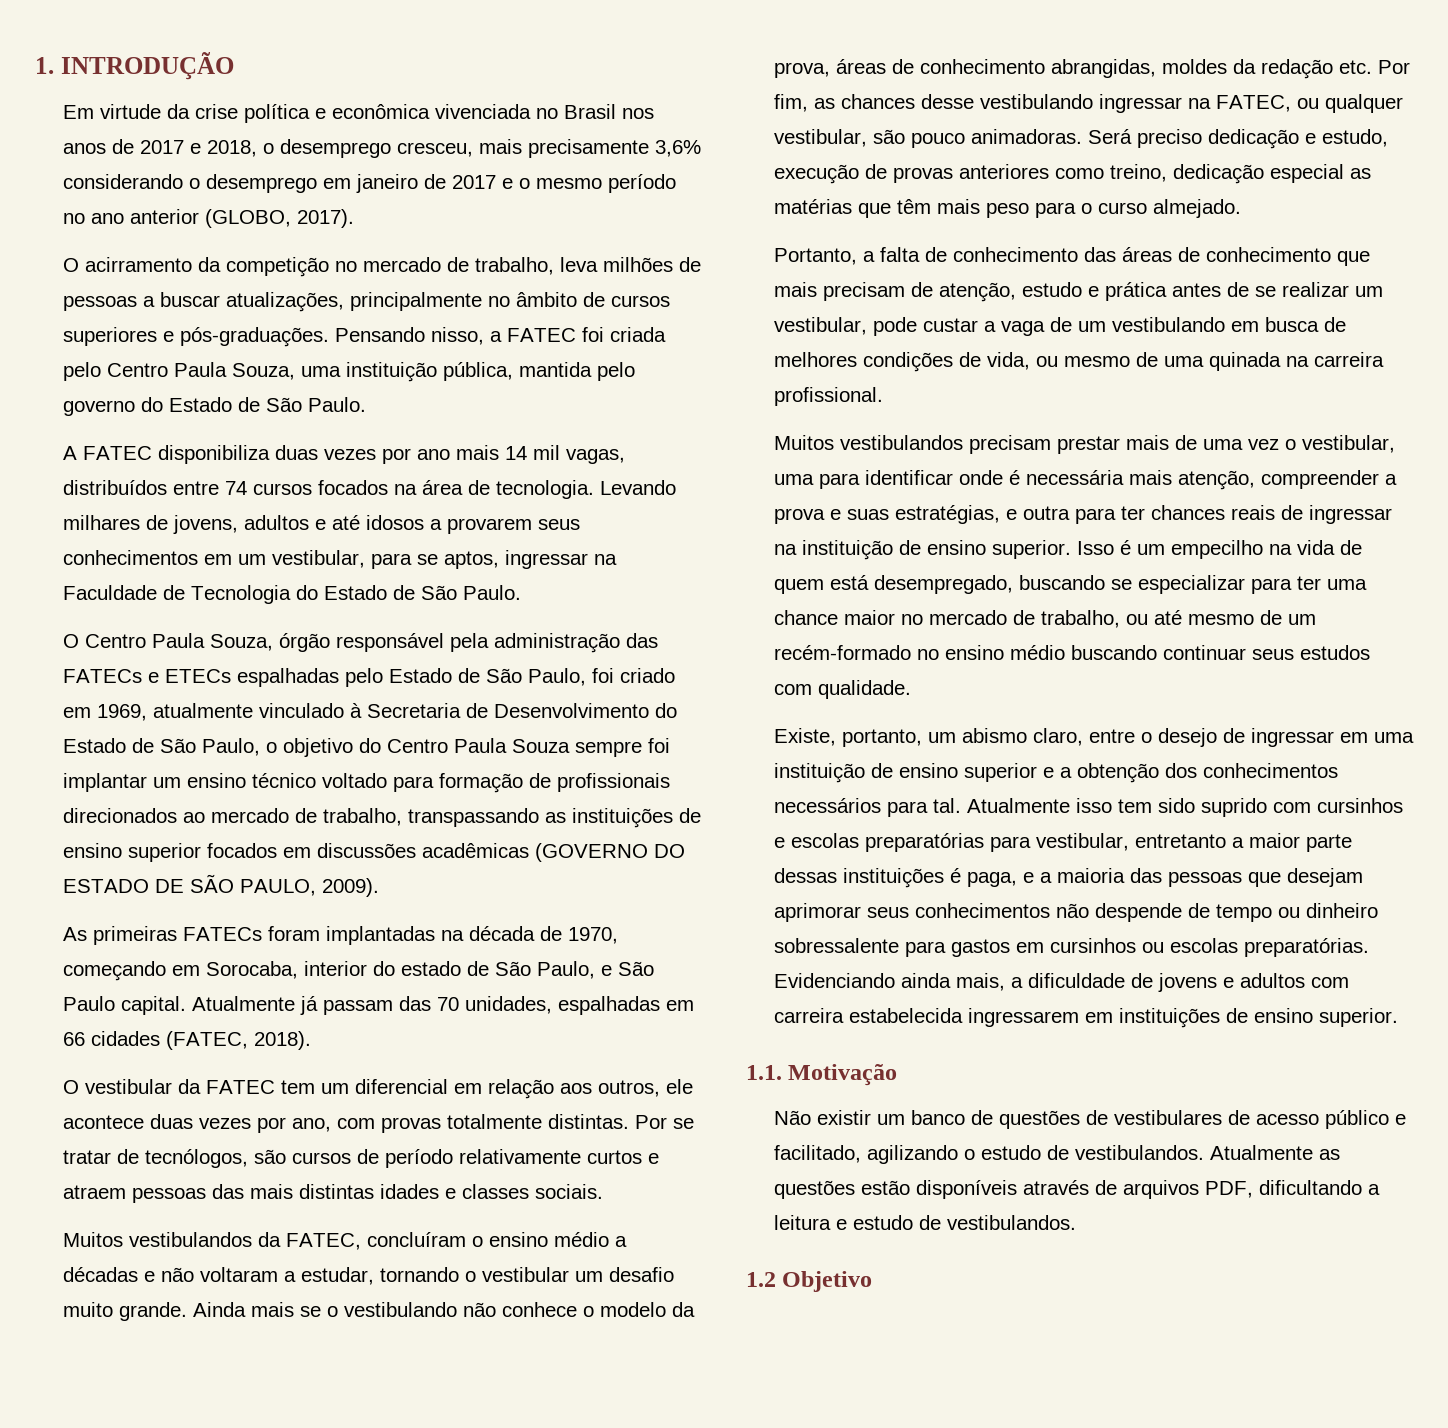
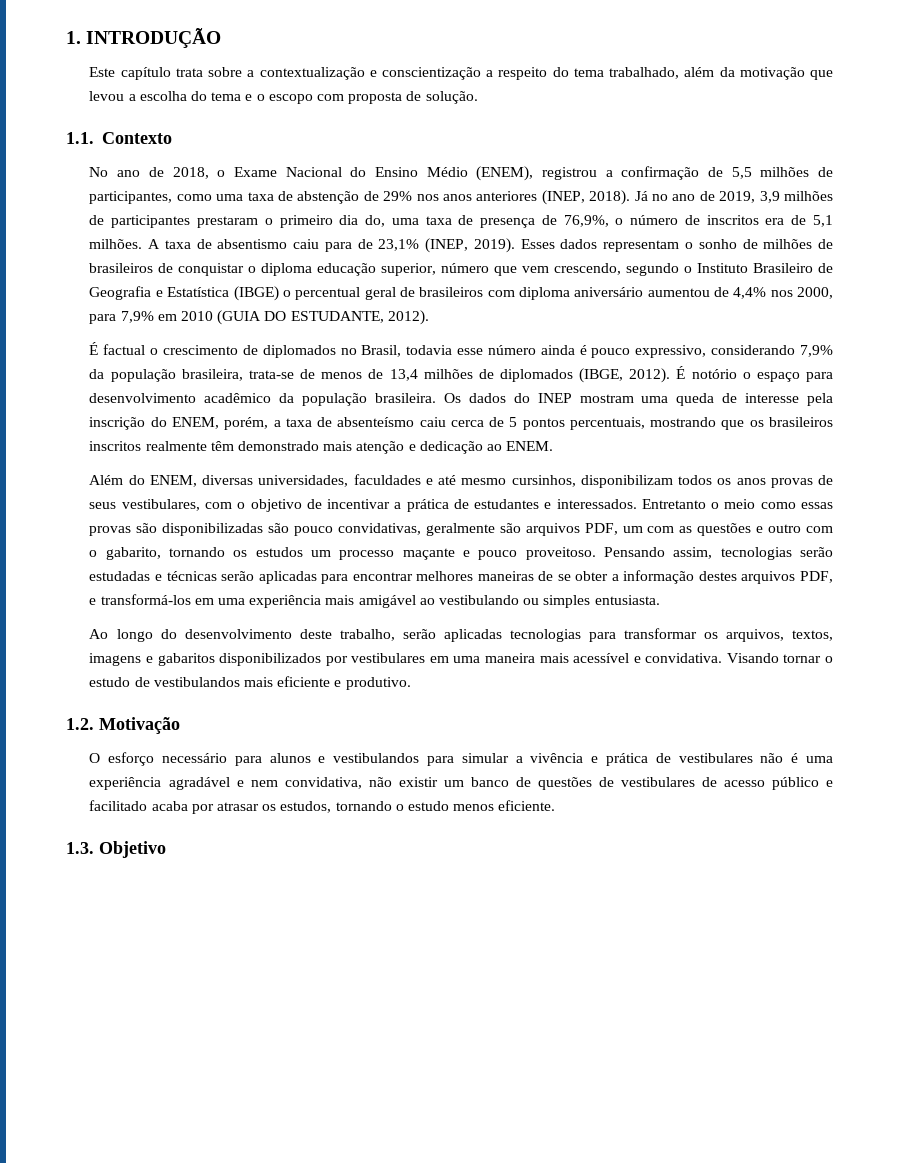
[62,104,654,123] [62,139,701,158] [62,174,676,193] [62,209,354,228] [62,257,701,277] [62,292,670,312] [62,327,666,347] [62,362,635,382] [62,397,366,416] [62,445,625,464] [62,480,676,499] [62,515,580,534] [62,550,617,569] [62,585,521,604] [62,633,658,653] [62,668,675,687] [62,703,677,721] [62,738,670,757] [62,773,670,793] [62,808,701,828] [62,843,685,862] [62,874,379,897] [62,926,618,945] [62,961,654,981] [62,996,694,1015] [62,1031,311,1050] [62,1079,693,1099] [62,1114,694,1133] [62,1149,659,1168] [62,1184,603,1203] [62,1232,627,1250] [62,1267,674,1285] [62,1302,695,1321] [773,59,1410,79] [773,94,1403,113] [773,129,1388,149] [773,164,1371,184] [773,199,1241,218] [773,247,1370,266] [773,282,1383,302] [773,317,1346,336] [773,352,1384,372] [773,387,883,406] [773,435,1395,454] [773,470,1397,490] [773,505,1392,524] [773,540,1362,560] [773,575,1367,594] [773,610,1316,628] [773,645,1370,660] [773,680,911,699] [773,728,1414,747] [773,763,1338,783] [773,798,1403,817] [773,833,1352,852] [773,868,1363,888] [773,903,1378,922] [773,938,1369,957] [773,973,1349,992] [773,1008,1398,1028] [746,1064,898,1086] [773,1110,811,1125] Em virtude da crise política e econômica vivenciada no Brasil nos anos de 2017 e 2018, o desemprego cresceu, mais precisamente 3,6% considerando o desemprego em janeiro de 2017 e o mesmo período no ano anterior (GLOBO, 2017). // O acirramento da competição no mercado de trabalho, leva milhões de pessoas a buscar atualizações, principalmente no âmbito de cursos superiores e pós-graduações. Pensando nisso, a FATEC foi criada pelo Centro Paula Souza, uma instituição pública, mantida pelo governo do Estado de São Paulo. // A FATEC disponibiliza duas vezes por ano mais 14 mil vagas, distribuídos entre 74 cursos focados na área de tecnologia. Levando milhares de jovens, adultos e até idosos a provarem seus conhecimentos em um vestibular, para se aptos, ingressar na Faculdade de Tecnologia do Estado de São Paulo. // O Centro Paula Souza, órgão responsável pela administração das FATECs e ETECs espalhadas pelo Estado de São Paulo, foi criado em 1969, atualmente vinculado à Secretaria de Desenvolvimento do Estado de São Paulo, o objetivo do Centro Paula Souza sempre foi implantar um ensino técnico voltado para formação de profissionais direcionados ao mercado de trabalho, transpassando as instituições de ensino superior focados em discussões acadêmicas (GOVERNO DO ESTADO DE SÃO PAULO, 2009). // As primeiras FATECs foram implantadas na década de 1970, começando em Sorocaba, interior do estado de São Paulo, e São Paulo capital. Atualmente já passam das 70 unidades, espalhadas em 66 cidades (FATEC, 2018). // O vestibular da FATEC tem um diferencial em relação aos outros, ele acontece duas vezes por ano, com provas totalmente distintas. Por se tratar de tecnólogos, são cursos de período relativamente curtos e atraem pessoas das mais distintas idades e classes sociais. // Muitos vestibulandos da FATEC, concluíram o ensino médio a décadas e não voltaram a estudar, tornando o vestibular um desafio muito grande. Ainda mais se o vestibulando não conhece o modelo da prova, áreas de conhecimento abrangidas, moldes da redação etc. Por fim, as chances desse vestibulando ingressar na FATEC, ou qualquer vestibular, são pouco animadoras. Será preciso dedicação e estudo, execução de provas anteriores como treino, dedicação especial as matérias que têm mais peso para o curso almejado. // Portanto, a falta de conhecimento das áreas de conhecimento que mais precisam de atenção, estudo e prática antes de se realizar um vestibular, pode custar a vaga de um vestibulando em busca de melhores condições de vida, ou mesmo de uma quinada na carreira profissional. // Muitos vestibulandos precisam prestar mais de uma vez o vestibular, uma para identificar onde é necessária mais atenção, compreender a prova e suas estratégias, e outra para ter chances reais de ingressar na instituição de ensino superior. Isso é um empecilho na vida de quem está desempregado, buscando se especializar para ter uma chance maior no mercado de trabalho, ou até mesmo de um recém-formado no ensino médio buscando continuar seus estudos com qualidade. // Existe, portanto, um abismo claro, entre o desejo de ingressar em uma instituição de ensino superior e a obtenção dos conhecimentos necessários para tal. Atualmente isso tem sido suprido com cursinhos e escolas preparatórias para vestibular, entretanto a maior parte dessas instituições é paga, e a maioria das pessoas que desejam aprimorar seus conhecimentos não despende de tempo ou dinheiro sobressalente para gastos em cursinhos ou escolas preparatórias. Evidenciando ainda mais, a dificuldade de jovens e adultos com carreira estabelecida ingressarem em instituições de ensino superior. // 1.1. Motivação // Não -> [89,67,833,80] [89,91,478,104] [66,132,172,144] [89,166,834,181] [89,190,833,205] [89,215,833,228] [89,238,834,253] [89,263,833,276] [89,286,833,301] [89,310,429,325] [89,342,833,358] [89,366,833,383] [89,393,834,406] [89,417,833,430] [89,441,554,454] [89,474,833,488] [89,499,833,512] [89,523,834,536] [89,547,833,560] [89,570,833,584] [89,594,660,608] [89,628,833,642] [89,653,834,666] [89,676,411,690] [66,717,180,734] [89,752,834,766] [89,777,392,790] Este capítulo trata sobre a contextualização e conscientização a respeito do tema trabalhado, além da motivação que levou a escolha do tema e o escopo com proposta de solução. // 1.1. Contexto // No ano de 2018, o Exame Nacional do Ensino Médio (ENEM), registrou a confirmação de 5,5 milhões de participantes, como uma taxa de abstenção de 29% nos anos anteriores (INEP, 2018). Já no ano de 2019, 3,9 milhões de participantes prestaram o primeiro dia do, uma taxa de presença de 76,9%, o número de inscritos era de 5,1 milhões. A taxa de absentismo caiu para de 23,1% (INEP, 2019). Esses dados representam o sonho de milhões de brasileiros de conquistar o diploma educação superior, número que vem crescendo, segundo o Instituto Brasileiro de Geografia e Estatística (IBGE) o percentual geral de brasileiros com diploma aniversário aumentou de 4,4% nos 2000, para 7,9% em 2010 (GUIA DO ESTUDANTE, 2012). // É factual o crescimento de diplomados no Brasil, todavia esse número ainda é pouco expressivo, considerando 7,9% da população brasileira, trata-se de menos de 13,4 milhões de diplomados (IBGE, 2012). É notório o espaço para desenvolvimento acadêmico da população brasileira. Os dados do INEP mostram uma queda de interesse pela inscrição do ENEM, porém, a taxa de absenteísmo caiu cerca de 5 pontos percentuais, mostrando que os brasileiros inscritos realmente têm demonstrado mais atenção e dedicação ao ENEM. // Além do ENEM, diversas universidades, faculdades e até mesmo cursinhos, disponibilizam todos os anos provas de seus vestibulares, com o objetivo de incentivar a prática de estudantes e interessados. Entretanto o meio como essas provas são disponibilizadas são pouco convidativas, geralmente são arquivos PDF, um com as questões e outro com o gabarito, tornando os estudos um processo maçante e pouco proveitoso. Pensando assim, tecnologias serão estudadas e técnicas serão aplicadas para encontrar melhores maneiras de se obter a informação destes arquivos PDF, e transformá-los em uma experiência mais amigável ao vestibulando ou simples entusiasta. // Ao longo do desenvolvimento deste trabalho, serão aplicadas tecnologias para transformar os arquivos, textos, imagens e gabaritos disponibilizados por vestibulares em uma maneira mais acessível e convidativa. Visando tornar o estudo de vestibulandos mais eficiente e produtivo. // 1.2. Motivação // O esforço necessário para alunos e vestibulandos para simular a vivência e prática de vestibulares não é uma experiência agradável e nem convidativa, não
[773,1145,1340,1164] [773,1180,1380,1199] [773,1215,1076,1230] [746,1272,776,1287] facilitado, agilizando o estudo de vestibulandos. Atualmente as questões estão disponíveis através de arquivos PDF, dificultando a leitura e estudo de vestibulandos. // 1.2 -> [89,800,556,814] [66,842,94,854] facilitado acaba por atrasar os estudos, tornando o estudo menos eficiente. // 1.3.

